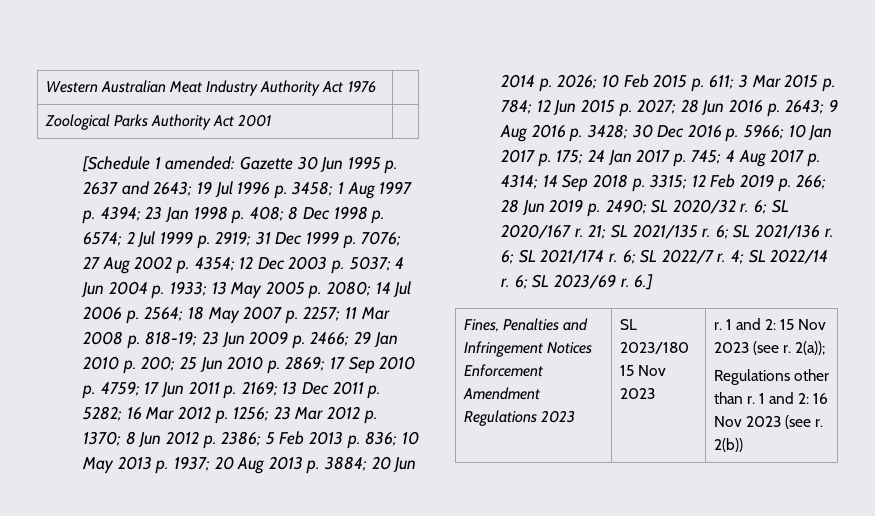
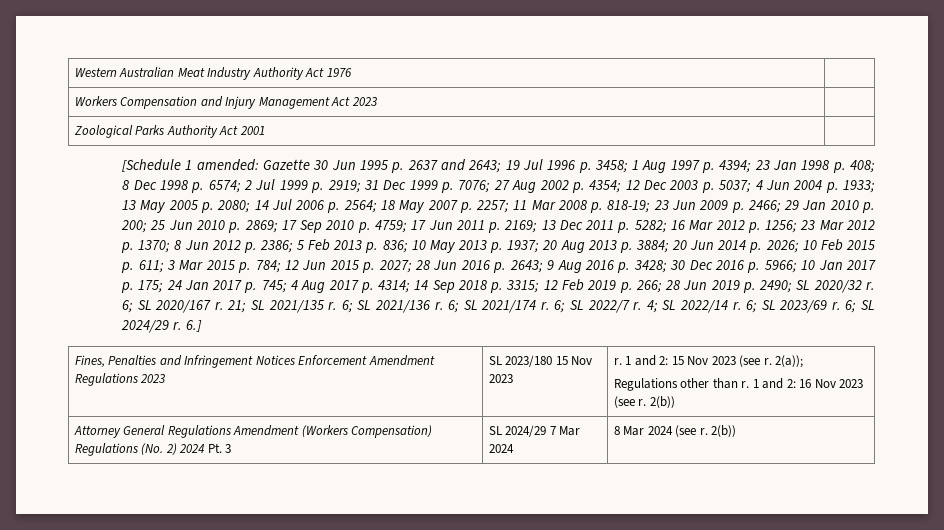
(376, 86) none -> [74,96,377,109] // Workers Compensation and Injury Management Act 2023 |
(630, 282) none -> [845,300,876,313] [121,320,183,333] 6; SL 2024/29 r.
(743, 445) none -> [73,425,433,438] [74,443,232,456] [488,425,581,437] [488,444,514,453] [613,425,737,437] // Attorney General Regulations Amendment (Workers Compensation) Regulations (No. 2) 2024 Pt. 3 | SL 2024/29 7 Mar 2024 | 8 Mar 2024 (see r. 2(b))

